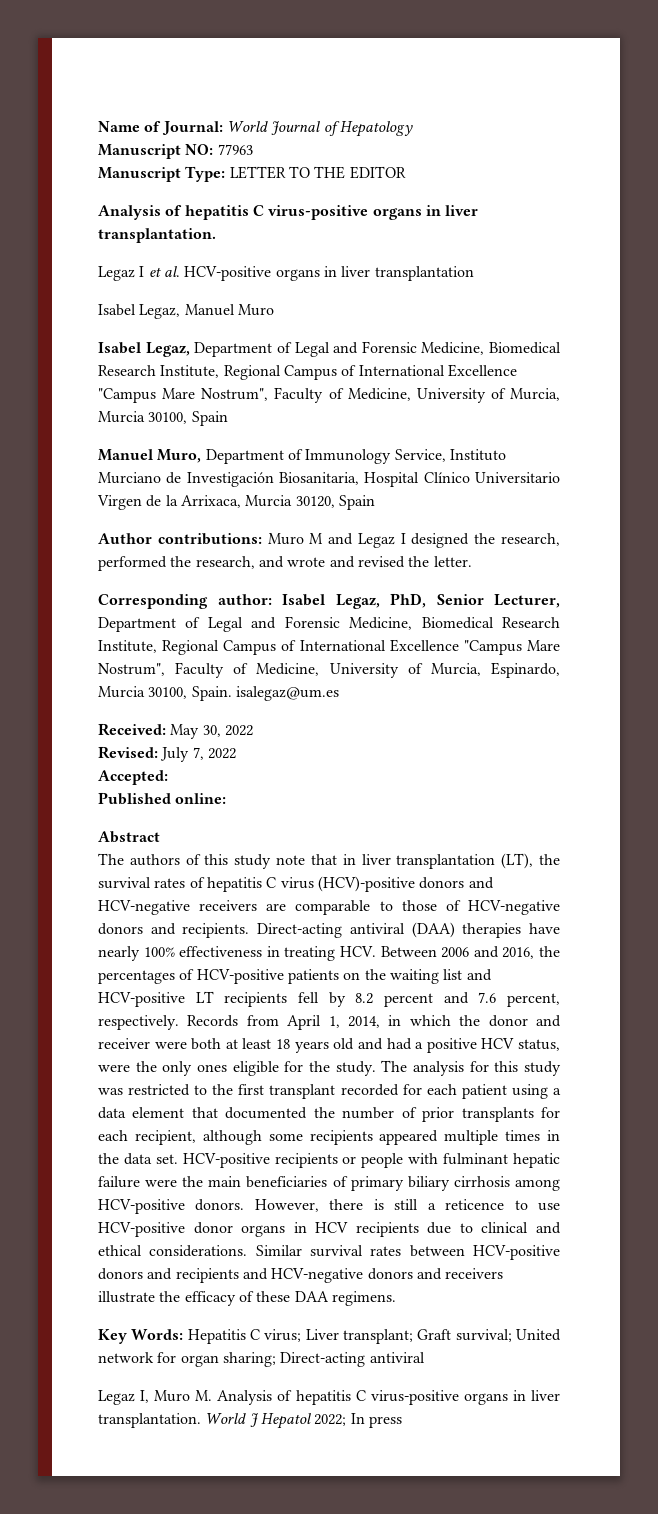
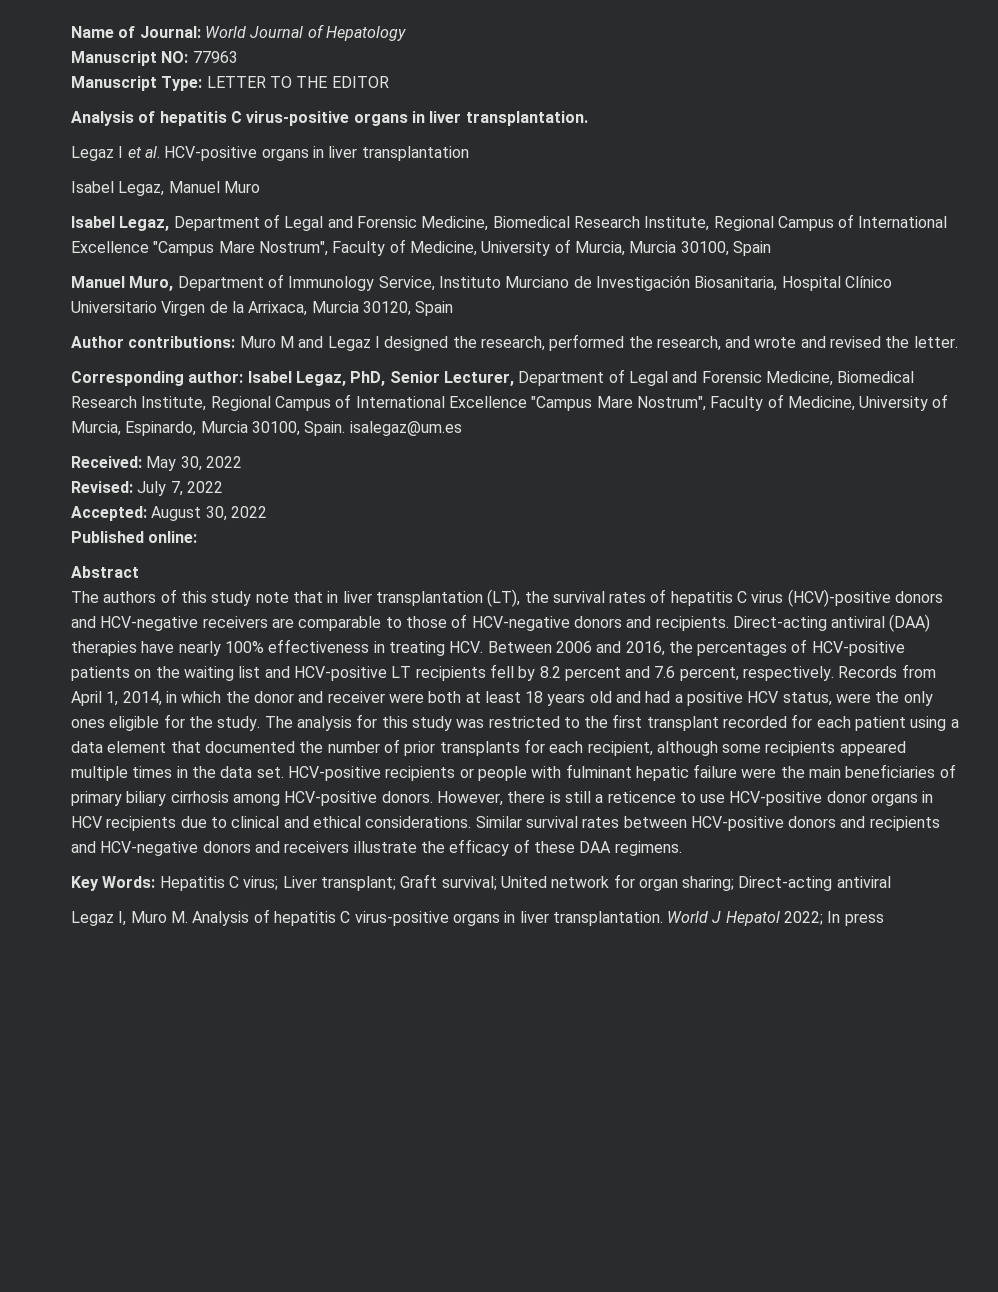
(168, 777) none -> [151,506,267,521] August 30, 2022

